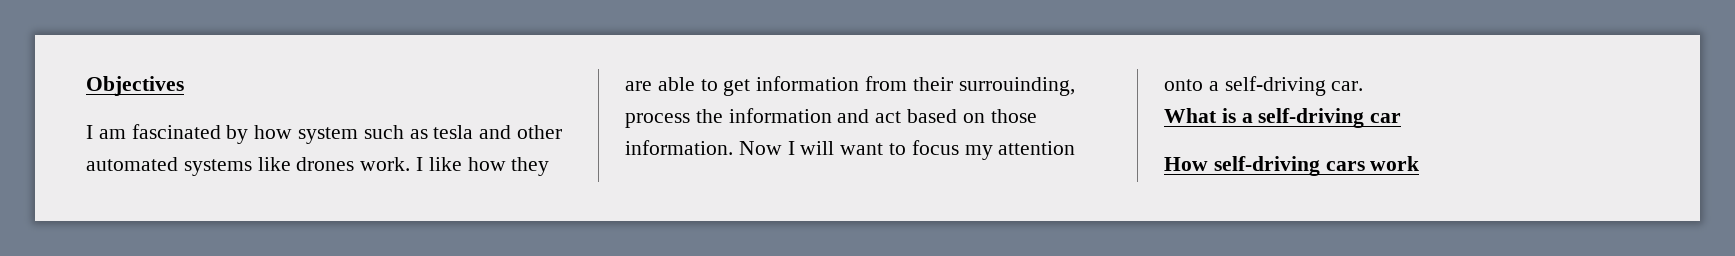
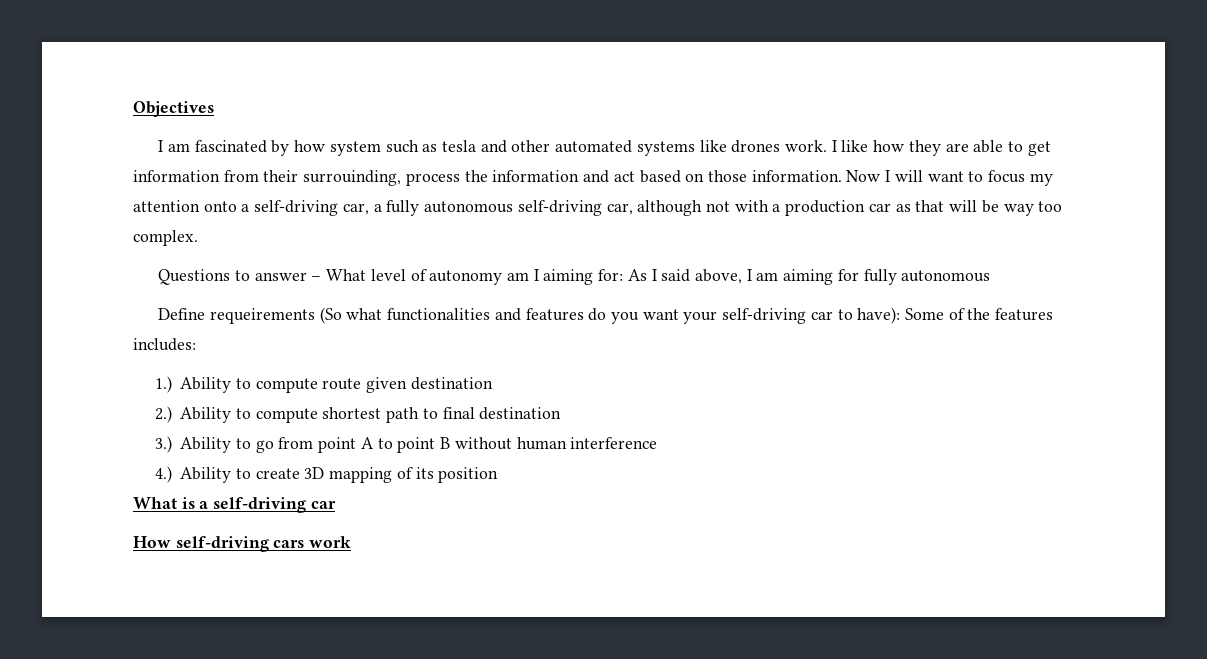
[1331,81,1364,91] car. -> [342,200,1063,216] [133,230,198,246] [158,269,991,285] [158,307,1054,324] [133,338,196,351] [154,376,493,393] [154,406,562,423] [154,436,658,453] [154,466,499,483] car, a fully autonomous self-driving car, although not with a production car as that will be way too complex. // Questions to answer – What level of autonomy am I aiming for: As I said above, I am aiming for fully autonomous // Define requeirements (So what functionalities and features do you want your self-driving car to have): Some of the features includes: // 1.) Ability to compute route given destination // 2.) Ability to compute shortest path to final destination // 3.) Ability to go from point A to point B without human interference // 4.) Ability to create 3D mapping of its position

